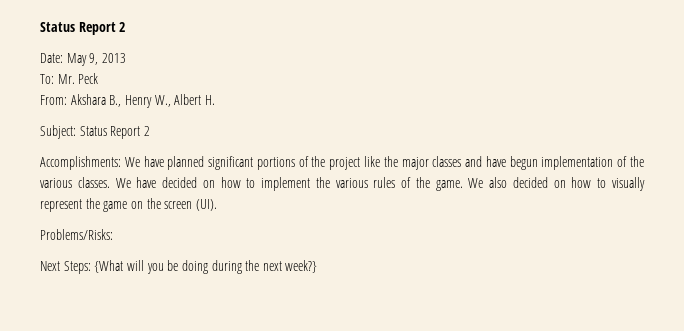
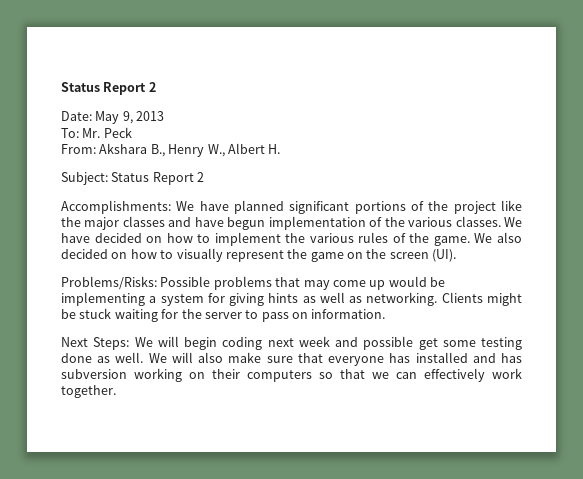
[40,260,318,274] // Next Steps: {What will you be doing during the next week?} -> [160,276,445,290] [61,292,522,306] [61,308,386,322] [61,336,522,350] [61,352,522,366] [61,368,522,382] [61,385,116,398] Possible problems that may come up would be implementing a system for giving hints as well as networking. Clients might be stuck waiting for the server to pass on information. // Next Steps: We will begin coding next week and possible get some testing done as well. We will also make sure that everyone has installed and has subversion working on their computers so that we can effectively work together.

